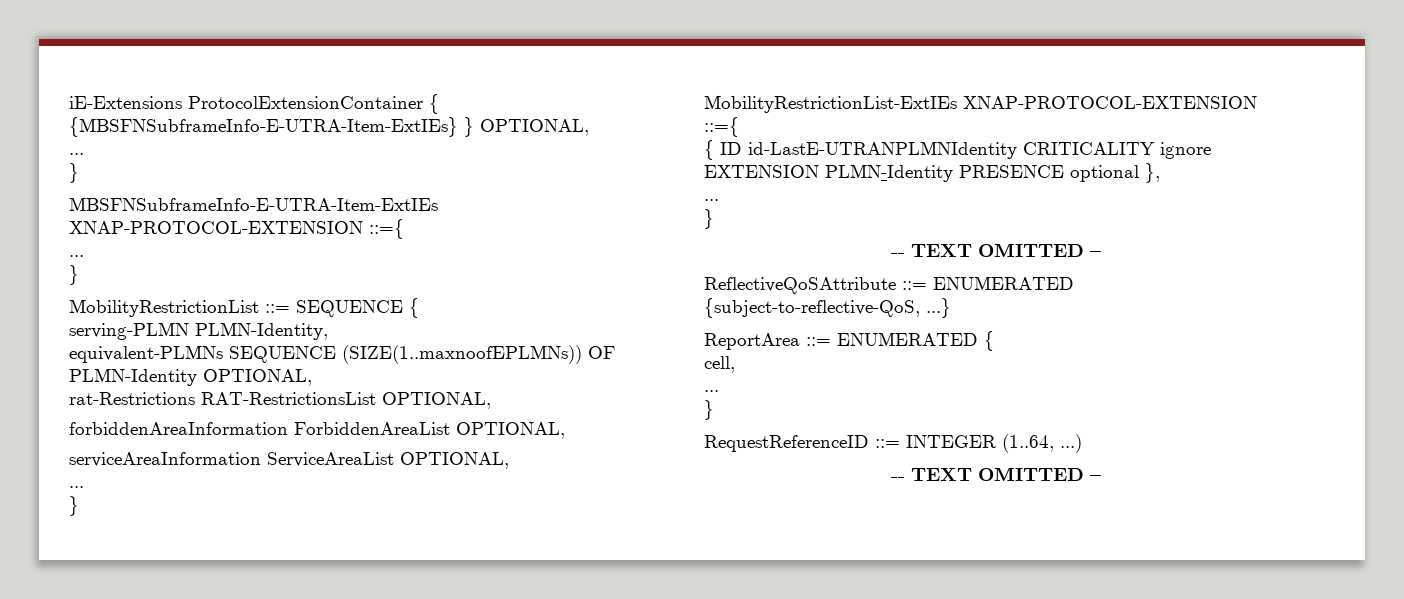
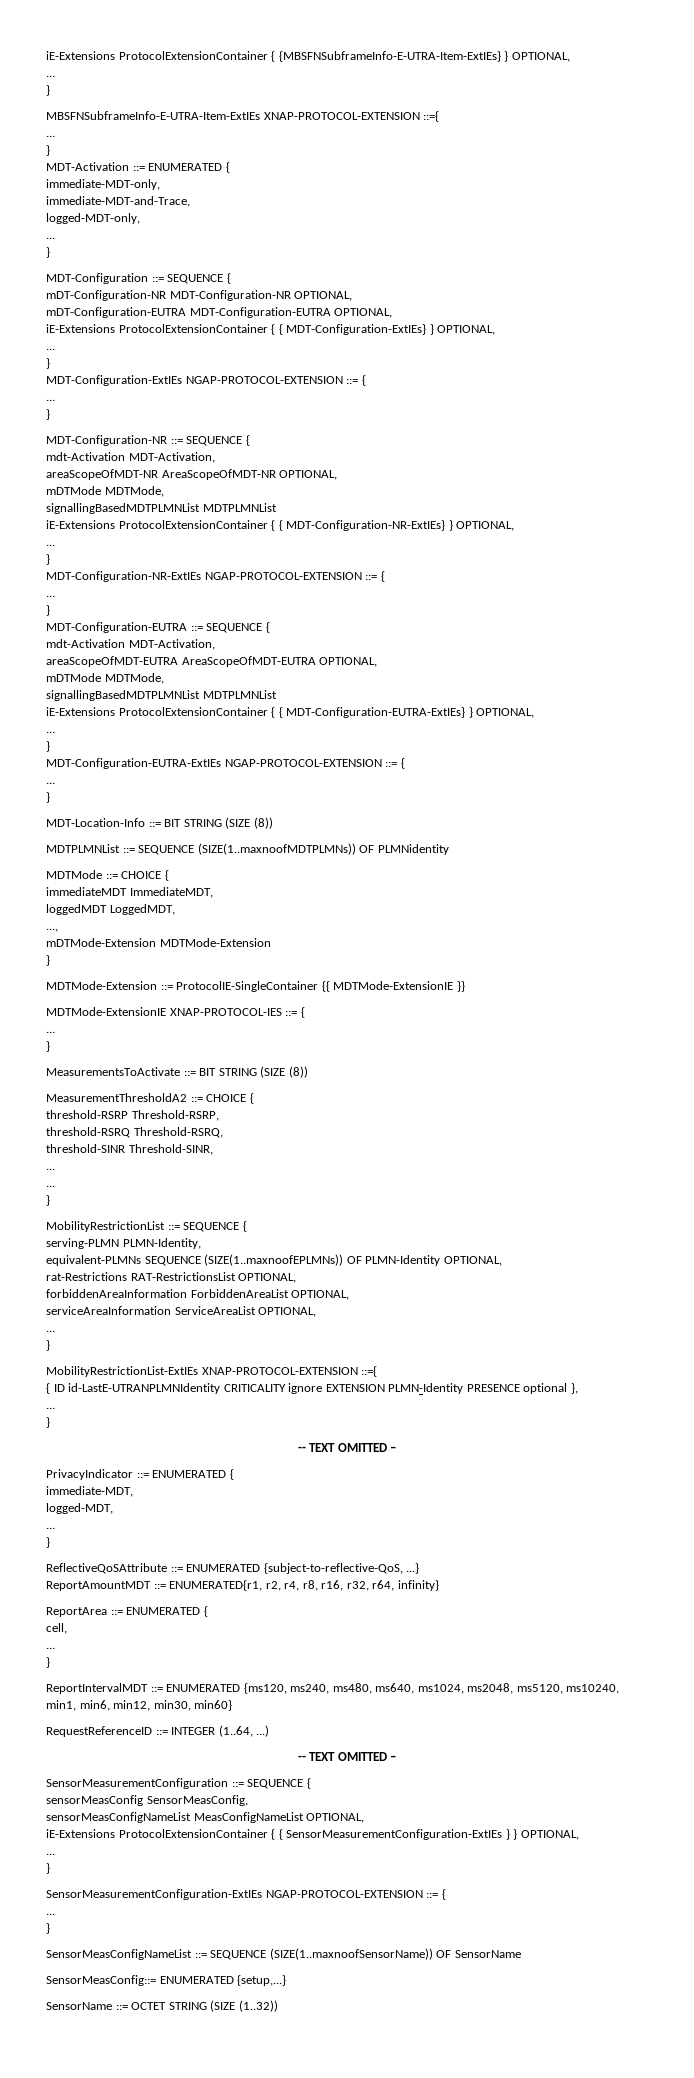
(79, 275) none -> [46,162,230,173] [46,179,160,190] [46,196,190,207] [46,213,140,224] [46,237,55,239] [46,247,50,258] [46,273,231,284] [46,290,353,301] [46,307,393,318] [46,324,496,335] [46,348,55,350] [46,358,50,369] [46,375,366,386] [46,399,55,401] [46,409,50,420] [46,435,250,446] [46,452,215,463] [46,469,338,480] [46,486,164,497] [46,503,277,514] [46,520,515,531] [46,544,55,546] [46,554,50,565] [46,571,385,582] [46,595,55,597] [46,605,50,616] [46,622,270,633] [46,639,215,650] [46,656,378,667] [46,673,164,684] [46,690,277,701] [46,707,535,718] [46,731,55,733] [46,741,50,752] [46,758,405,769] [46,782,55,784] [46,792,50,803] [46,817,273,829] [46,843,449,855] [46,870,169,881] [46,887,213,898] [46,904,175,915] [46,928,58,932] [46,938,271,947] [46,955,50,966] [46,981,465,992] [46,1007,305,1018] [46,1031,55,1033] [46,1041,50,1052] [46,1066,308,1078] [46,1093,254,1104] [46,1110,219,1121] [46,1127,223,1138] [46,1144,213,1155] [46,1168,55,1170] [46,1185,55,1187] [46,1195,50,1206] // MDT-Activation ::= ENUMERATED { // immediate-MDT-only, // immediate-MDT-and-Trace, // logged-MDT-only, // ... // } // MDT-Configuration ::= SEQUENCE { // mDT-Configuration-NR MDT-Configuration-NR OPTIONAL, // mDT-Configuration-EUTRA MDT-Configuration-EUTRA OPTIONAL, // iE-Extensions ProtocolExtensionContainer { { MDT-Configuration-ExtIEs} } OPTIONAL, // ... // } // MDT-Configuration-ExtIEs NGAP-PROTOCOL-EXTENSION ::= { // ... // } // MDT-Configuration-NR ::= SEQUENCE { // mdt-Activation MDT-Activation, // areaScopeOfMDT-NR AreaScopeOfMDT-NR OPTIONAL, // mDTMode MDTMode, // signallingBasedMDTPLMNList MDTPLMNList // iE-Extensions ProtocolExtensionContainer { { MDT-Configuration-NR-ExtIEs} } OPTIONAL, // ... // } // MDT-Configuration-NR-ExtIEs NGAP-PROTOCOL-EXTENSION ::= { // ... // } // MDT-Configuration-EUTRA ::= SEQUENCE { // mdt-Activation MDT-Activation, // areaScopeOfMDT-EUTRA AreaScopeOfMDT-EUTRA OPTIONAL, // mDTMode MDTMode, // signallingBasedMDTPLMNList MDTPLMNList // iE-Extensions ProtocolExtensionContainer { { MDT-Configuration-EUTRA-ExtIEs} } OPTIONAL, // ... // } // MDT-Configuration-EUTRA-ExtIEs NGAP-PROTOCOL-EXTENSION ::= { // ... // } // MDT-Location-Info ::= BIT STRING (SIZE (8)) // MDTPLMNList ::= SEQUENCE (SIZE(1..maxnoofMDTPLMNs)) OF PLMNidentity // MDTMode ::= CHOICE { // immediateMDT ImmediateMDT, // loggedMDT LoggedMDT, // ..., // mDTMode-Extension MDTMode-Extension // } // MDTMode-Extension ::= ProtocolIE-SingleContainer {{ MDTMode-ExtensionIE }} // MDTMode-ExtensionIE XNAP-PROTOCOL-IES ::= { // ... // } // MeasurementsToActivate ::= BIT STRING (SIZE (8)) // MeasurementThresholdA2 ::= CHOICE { // threshold-RSRP Threshold-RSRP, // threshold-RSRQ Threshold-RSRQ, // threshold-SINR Threshold-SINR, // ... // ... // }
(1101, 254) none -> [46,1469,234,1480] [46,1486,133,1497] [46,1503,113,1514] [46,1527,55,1529] [46,1537,50,1548] // PrivacyIndicator ::= ENUMERATED { // immediate-MDT, // logged-MDT, // ... // }
(951, 308) none -> [46,1580,439,1591] // ReportAmountMDT ::= ENUMERATED{r1, r2, r4, r8, r16, r32, r64, infinity}
(714, 410) none -> [46,1683,620,1694] [46,1700,233,1711] // ReportIntervalMDT ::= ENUMERATED {ms120, ms240, ms480, ms640, ms1024, ms2048, ms5120, ms10240, min1, min6, min12, min30, min60}
(1101, 478) none -> [46,1778,311,1789] [46,1795,248,1806] [46,1812,365,1823] [46,1829,579,1840] [46,1853,55,1855] [46,1863,50,1874] [46,1889,446,1900] [46,1913,55,1915] [46,1923,50,1934] [46,1948,521,1960] [46,1975,287,1986] [46,2000,278,2012] // SensorMeasurementConfiguration ::= SEQUENCE { // sensorMeasConfig SensorMeasConfig, // sensorMeasConfigNameList MeasConfigNameList OPTIONAL, // iE-Extensions ProtocolExtensionContainer { { SensorMeasurementConfiguration-ExtIEs } } OPTIONAL, // ... // } // SensorMeasurementConfiguration-ExtIEs NGAP-PROTOCOL-EXTENSION ::= { // ... // } // SensorMeasConfigNameList ::= SEQUENCE (SIZE(1..maxnoofSensorName)) OF SensorName // SensorMeasConfig::= ENUMERATED {setup,...} // SensorName ::= OCTET STRING (SIZE (1..32))

